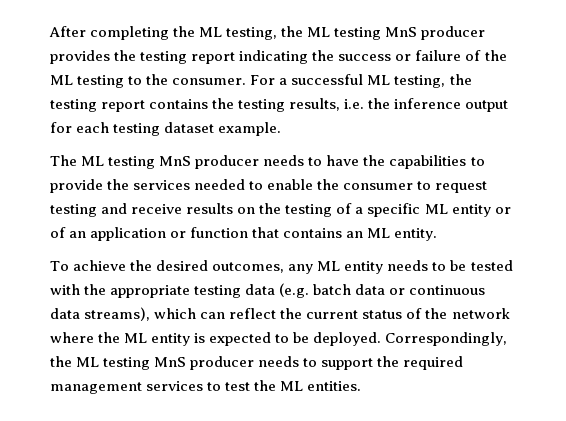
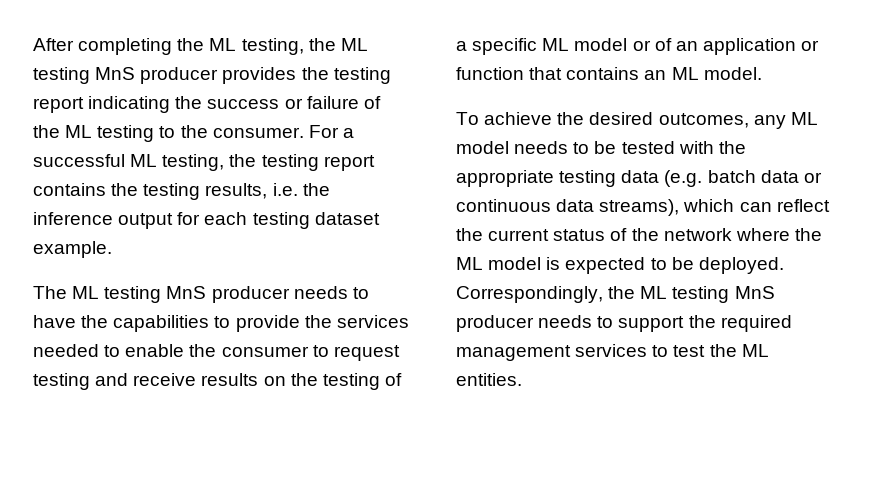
[451,204,491,217] entity -> [574,38,628,51] model
[394,228,438,241] entity. -> [703,67,762,80] model.
[344,261,384,274] entity -> [456,141,509,154] model
[151,333,191,346] entity -> [488,257,542,270] model

